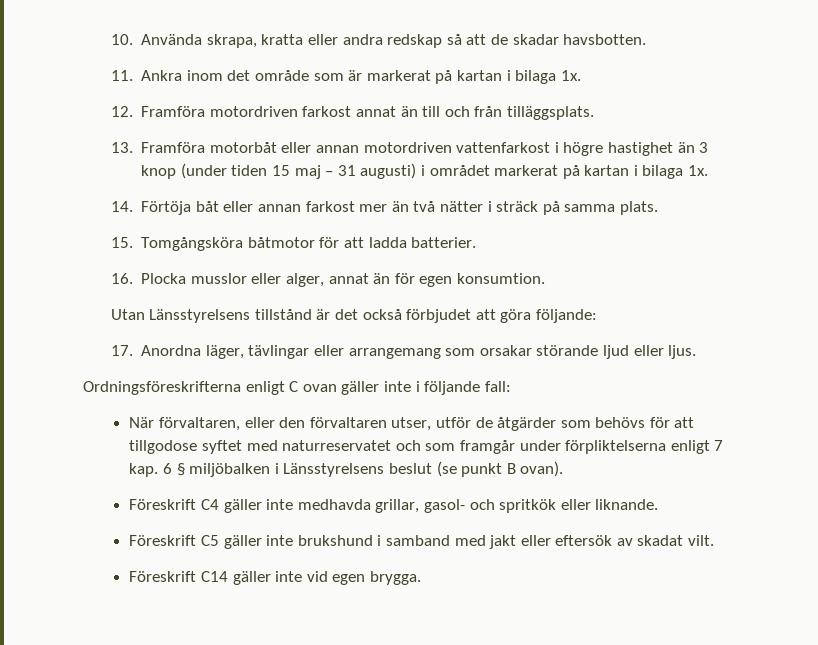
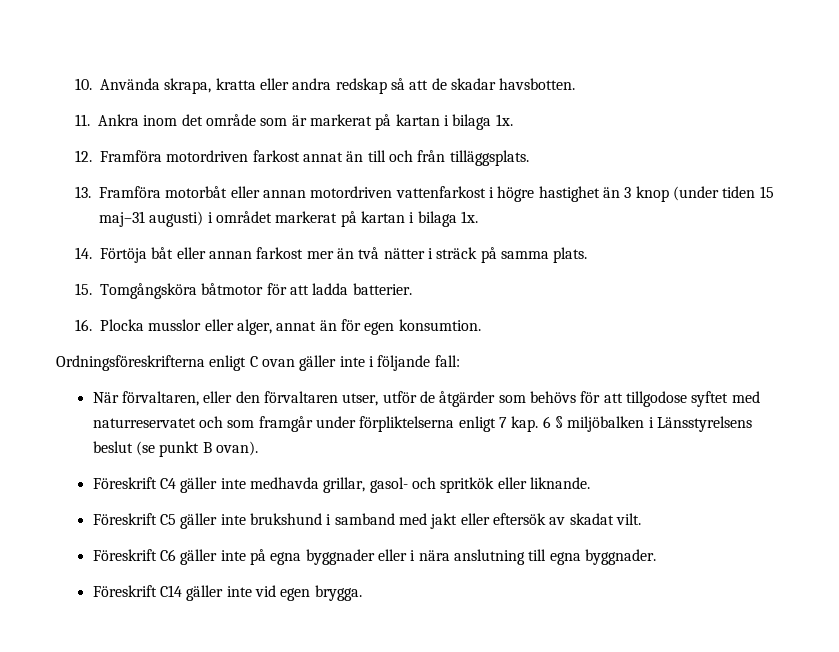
[294,165,356,179] maj – 31 -> [99,211,146,227] maj–31
[110,309,598,323] [110,345,697,359] // Utan Länsstyrelsens tillstånd är det också förbjudet att göra följande: // 17. Anordna läger, tävlingar eller arrangemang som orsakar störande ljud eller ljus. -> (481, 325) none
(715, 540) none -> [92,549,656,565] // Föreskrift C6 gäller inte på egna byggnader eller i nära anslutning till egna byggnader.

